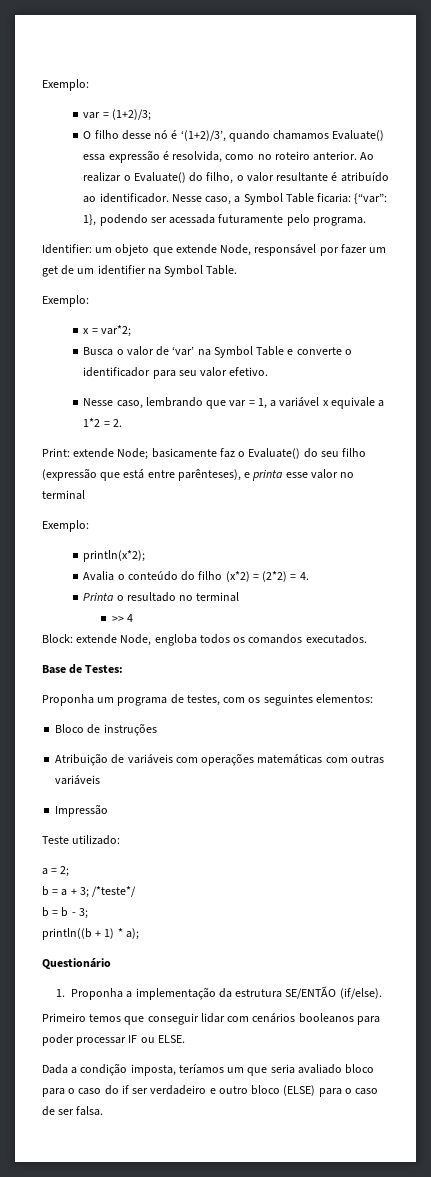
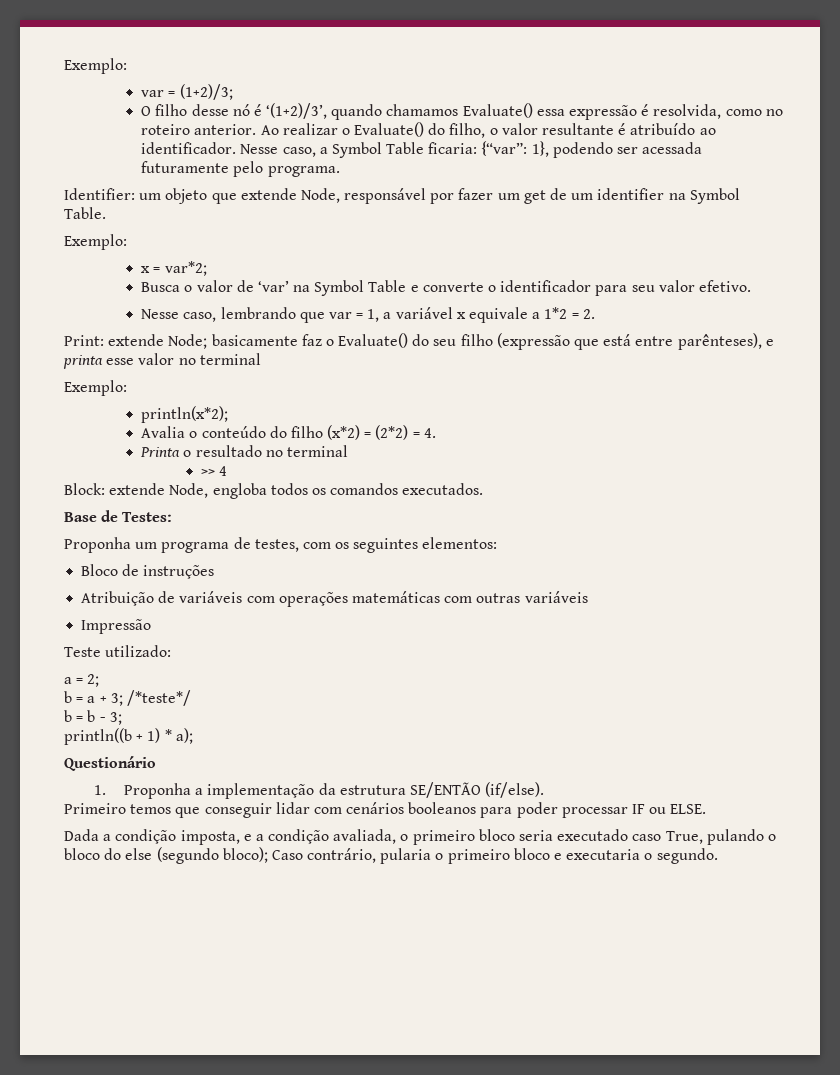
[178,1064,375,1076] [42,1085,379,1097] [42,1106,104,1116] teríamos um que seria avaliado bloco para o caso do if ser verdadeiro e outro bloco (ELSE) para o caso de ser falsa. -> [243,829,776,845] [64,847,718,864] e a condição avaliada, o primeiro bloco seria executado caso True, pulando o bloco do else (segundo bloco); Caso contrário, pularia o primeiro bloco e executaria o segundo.

